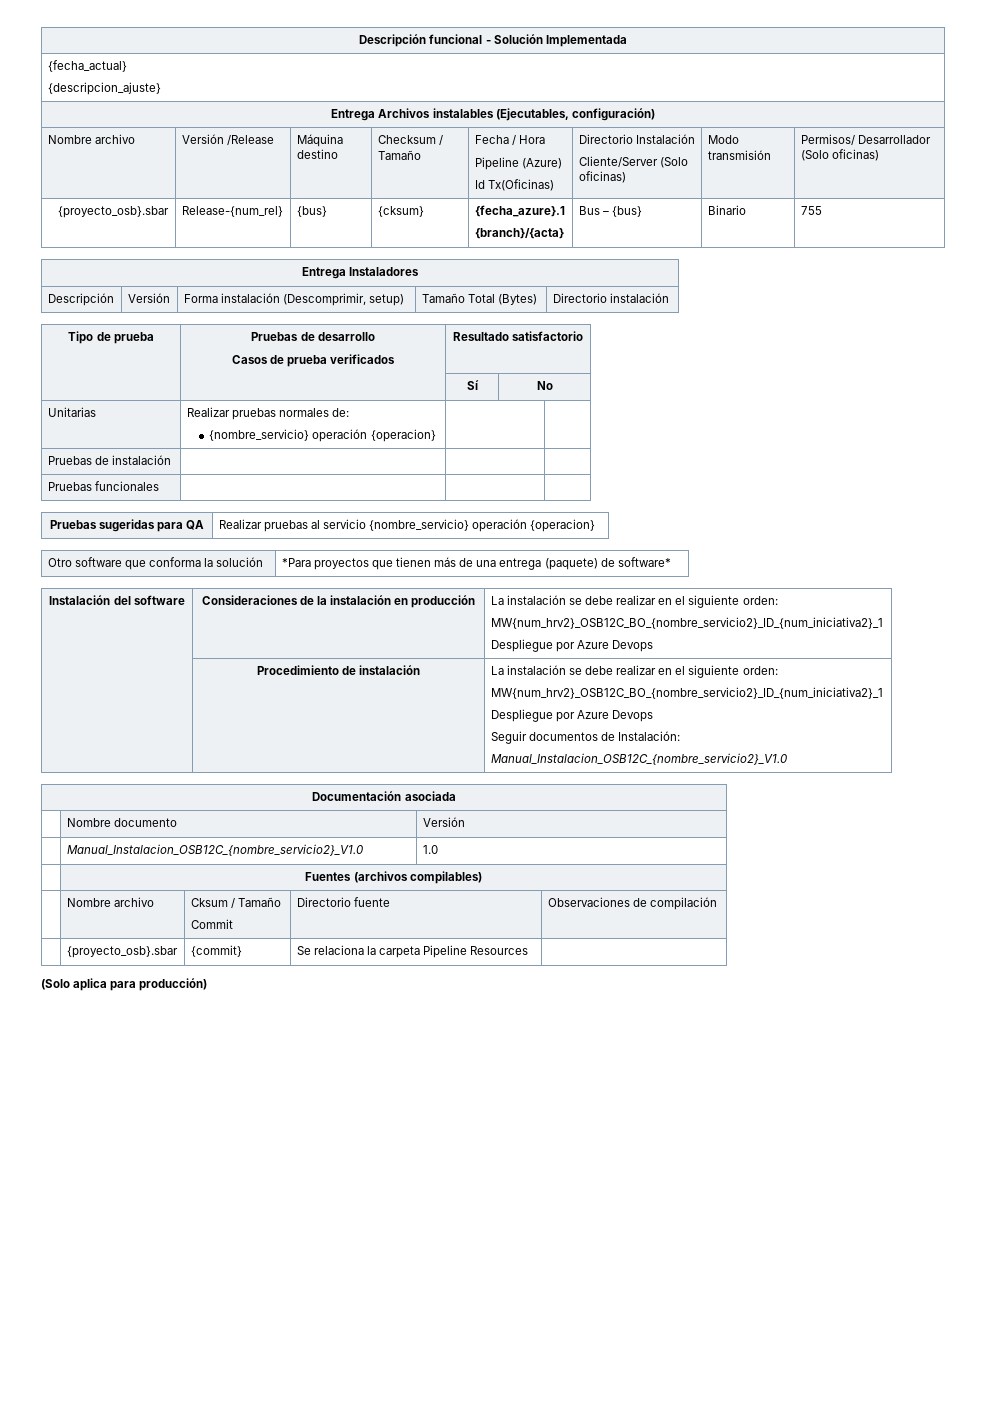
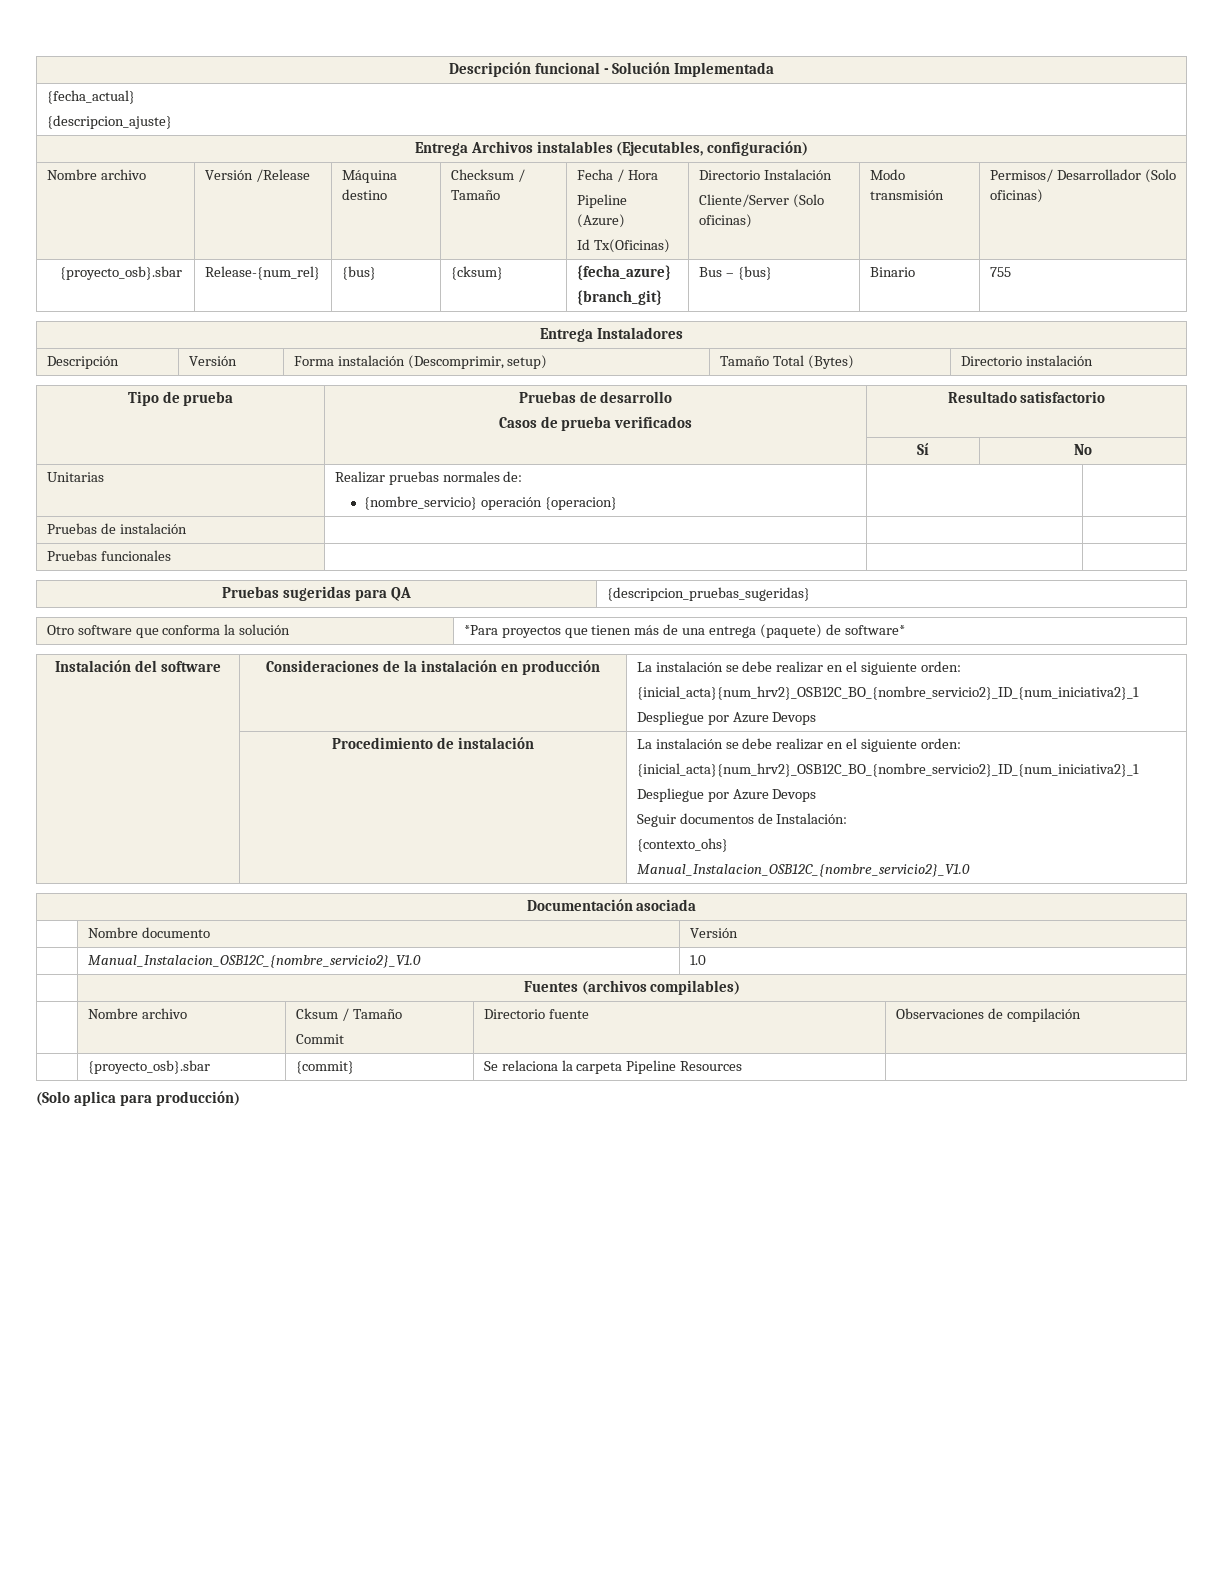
[474,205,565,217] [474,228,564,239] {fecha_azure}.1 // {branch}/{acta} -> [576,265,671,280] [576,290,662,305] {fecha_azure} // {branch_git}
[218,519,596,532] Realizar pruebas al servicio {nombre_servicio} operación {operacion} -> [606,587,810,601] {descripcion_pruebas_sugeridas}
[490,617,883,629] MW{num_hrv2}_OSB12C_BO_{nombre_servicio2}_ID_{num_iniciativa2}_1 -> [636,686,1139,700] {inicial_acta}{num_hrv2}_OSB12C_BO_{nombre_servicio2}_ID_{num_iniciativa2}_1
[490,687,883,699] MW{num_hrv2}_OSB12C_BO_{nombre_servicio2}_ID_{num_iniciativa2}_1 -> [636,763,1139,777] {inicial_acta}{num_hrv2}_OSB12C_BO_{nombre_servicio2}_ID_{num_iniciativa2}_1
(681, 736) none -> [636,838,728,852] // {contexto_ohs}

